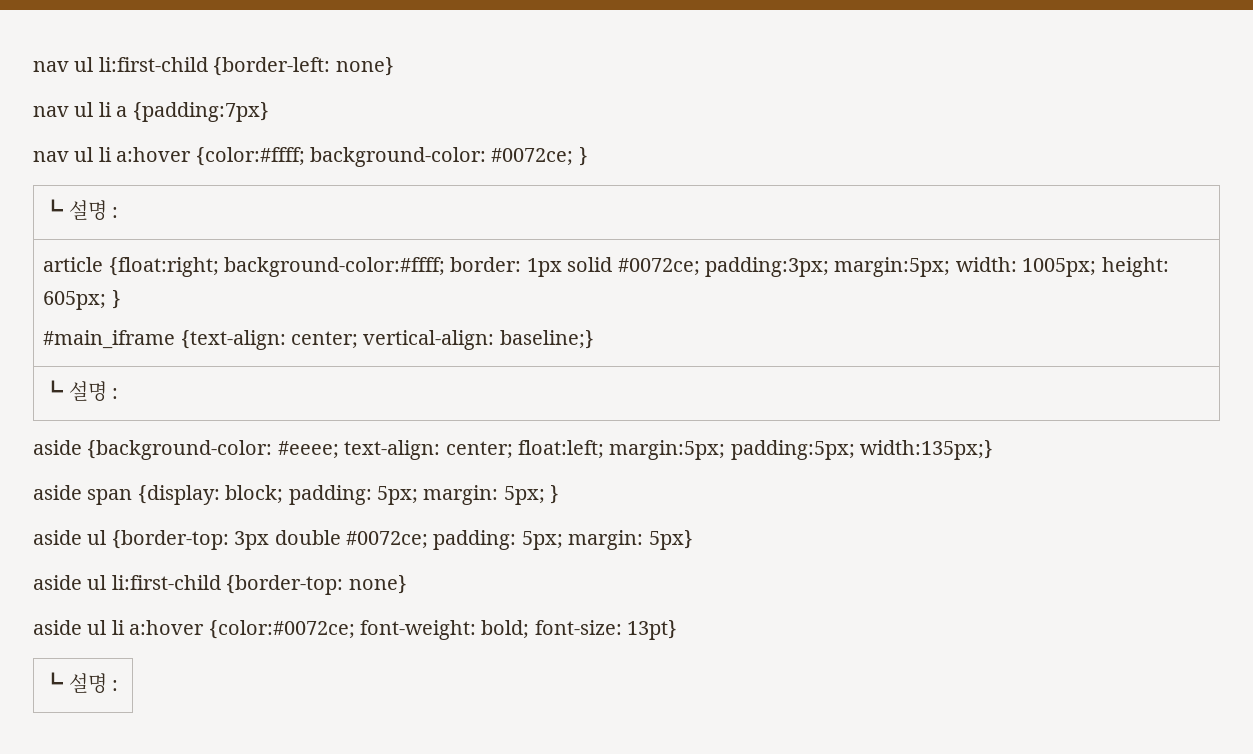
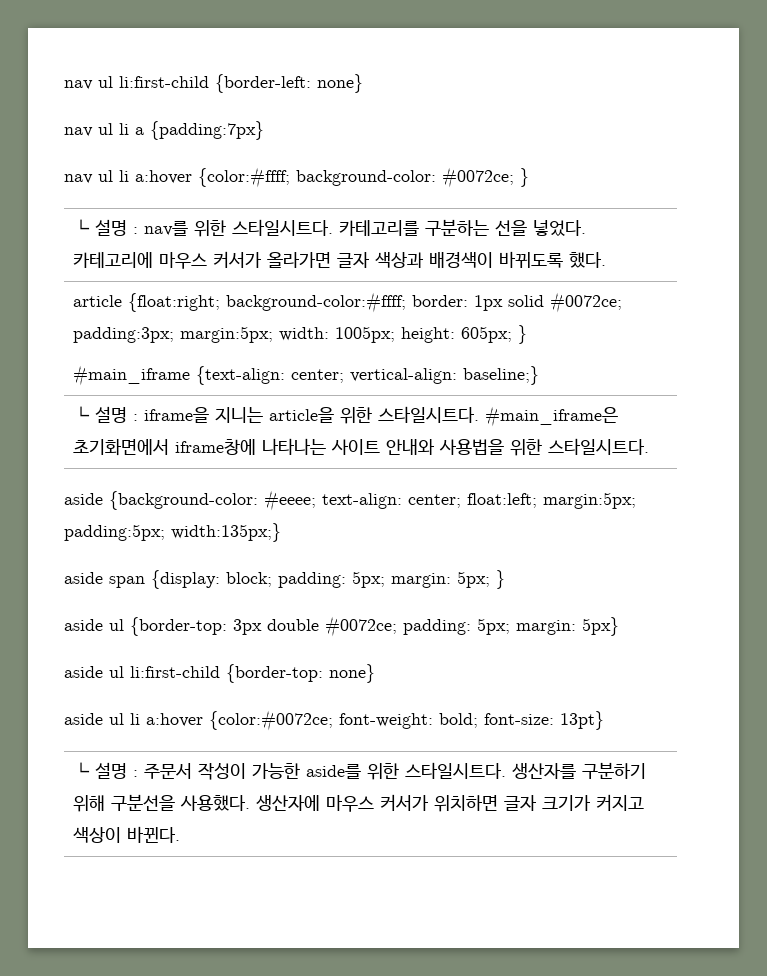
(118, 212) none -> [144,219,587,237] [73,251,607,269] nav를 위한 스타일시트다. 카테고리를 구분하는 선을 넣었다. 카테고리에 마우스 커서가 올라가면 글자 색상과 배경색이 바뀌도록 했다.
(118, 393) none -> [144,406,619,427] [73,438,650,456] iframe을 지니는 article을 위한 스타일시트다. #main_iframe은 초기화면에서 iframe창에 나타나는 사이트 안내와 사용법을 위한 스타일시트다.
(118, 685) none -> [144,762,647,780] [73,794,645,812] [73,826,181,843] 주문서 작성이 가능한 aside를 위한 스타일시트다. 생산자를 구분하기 위해 구분선을 사용했다. 생산자에 마우스 커서가 위치하면 글자 크기가 커지고 색상이 바뀐다.

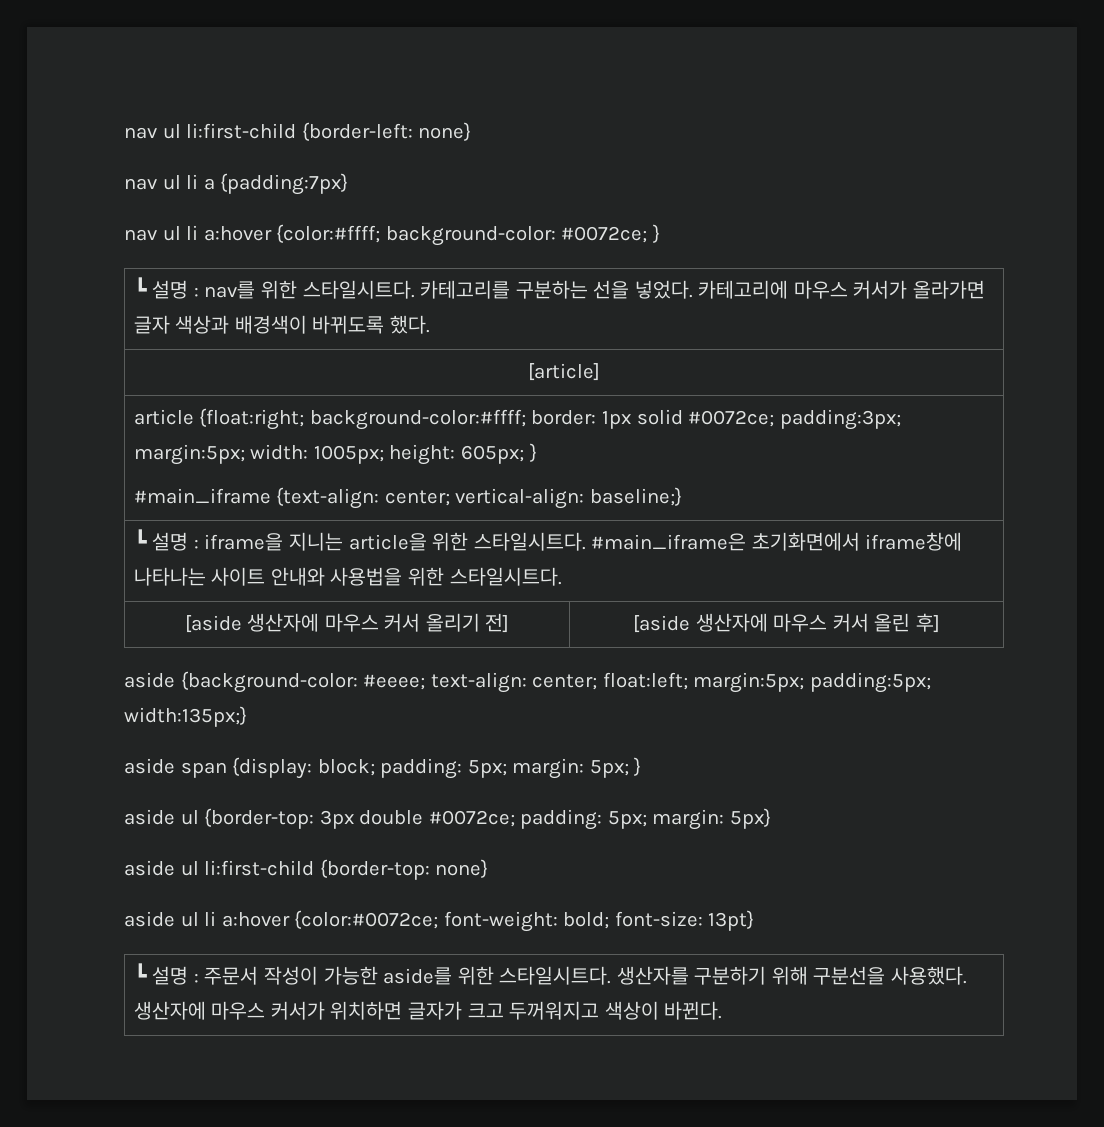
(607, 260) none -> [528,363,600,381] // [article]
(650, 446) none -> [184,613,510,633] [633,613,940,633] // [aside 생산자에 마우스 커서 올리기 전] | [aside 생산자에 마우스 커서 올린 후]
[504,794,645,811] 글자 크기가 커지고 -> [407,1001,600,1020] 글자가 크고 두꺼워지고

